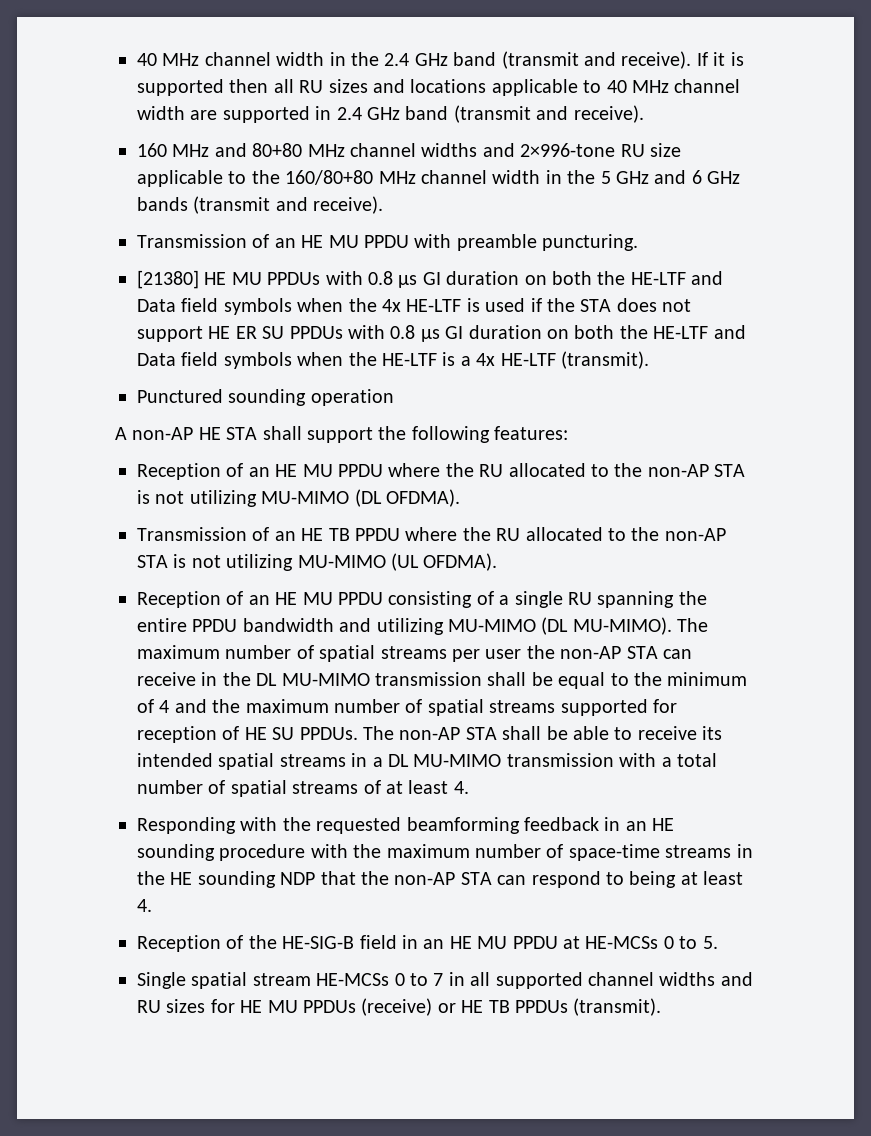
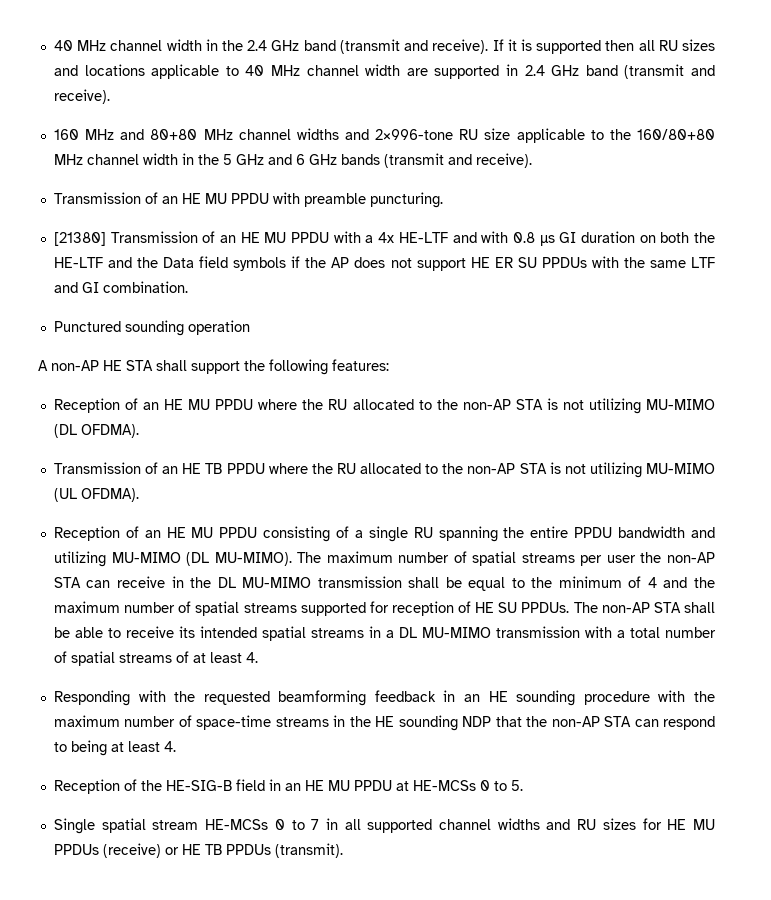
[204,272,321,285] HE MU PPDUs -> [110,231,477,243] Transmission of an HE MU PPDU with a 4x HE-LTF and
[137,298,526,315] Data field symbols when the 4x HE-LTF is used -> [137,256,287,271] the Data field symbols
[580,299,612,312] STA -> [331,257,350,268] AP
[390,325,746,342] [137,351,649,369] 0.8 µs GI duration on both the HE-LTF and Data field symbols when the HE-LTF is a 4x HE-LTF (transmit). -> [623,257,715,268] [53,281,188,293] the same LTF and GI combination.

